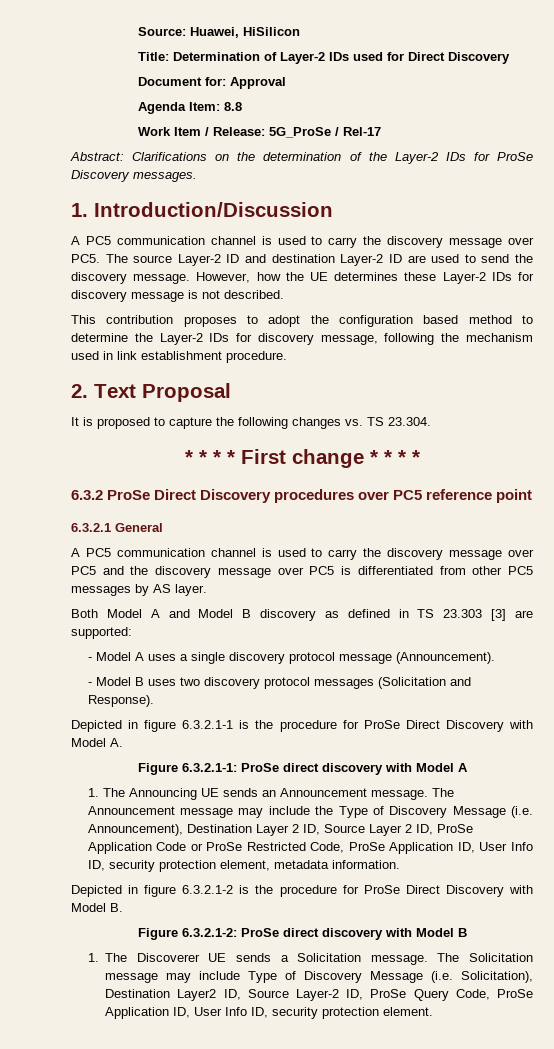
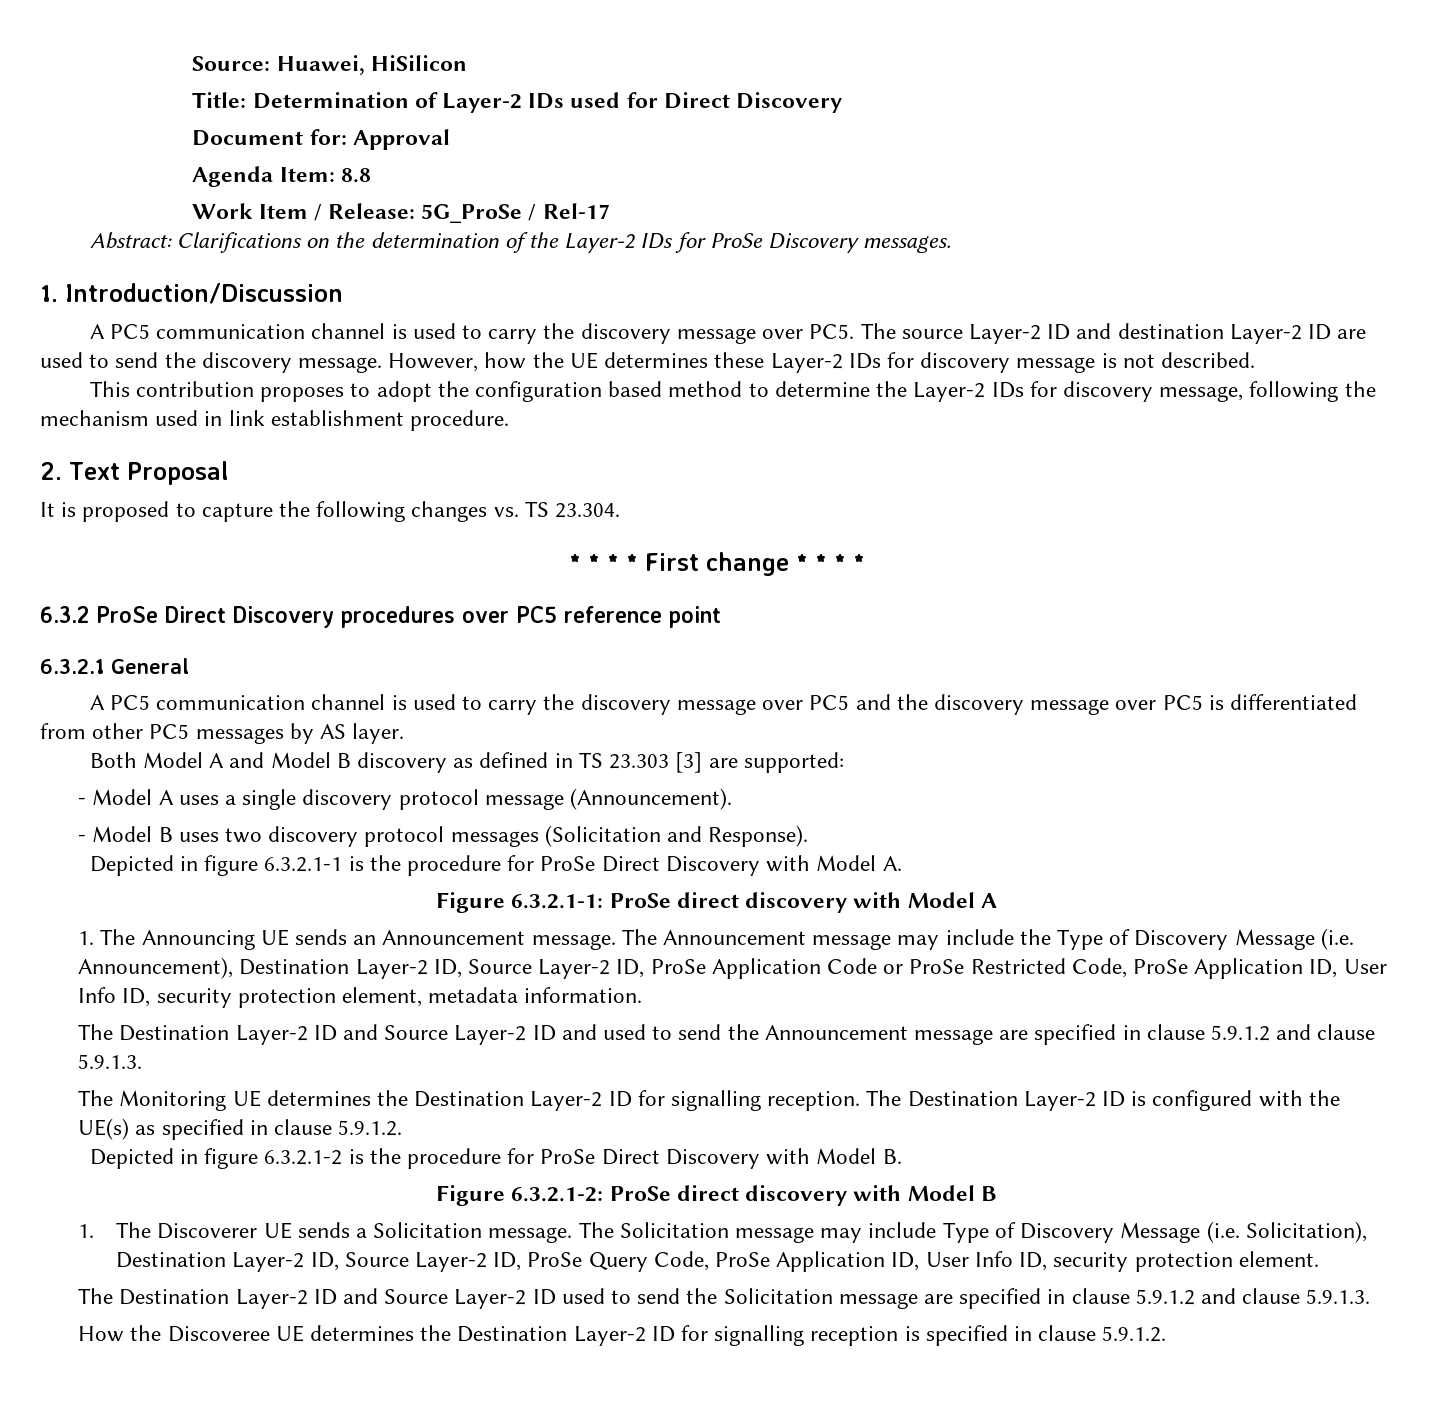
[255,824,412,836] Layer 2 ID, Source Layer 2 -> [355,959,611,979] Layer-2 ID, Source Layer-2
(400, 864) none -> [78,1024,1376,1045] [78,1054,143,1069] [78,1090,1340,1111] [78,1118,403,1140] // The Destination Layer-2 ID and Source Layer-2 ID and used to send the Announcement message are specified in clause 5.9.1.2 and clause 5.9.1.3. // The Monitoring UE determines the Destination Layer-2 ID for signalling reception. The Destination Layer-2 ID is configured with the UE(s) as specified in clause 5.9.1.2.
[177,989,217,1001] Layer2 -> [232,1252,305,1272] Layer-2
(434, 1011) none -> [78,1288,1371,1309] [78,1325,1167,1346] // The Destination Layer-2 ID and Source Layer-2 ID used to send the Solicitation message are specified in clause 5.9.1.2 and clause 5.9.1.3. // How the Discoveree UE determines the Destination Layer-2 ID for signalling reception is specified in clause 5.9.1.2.

